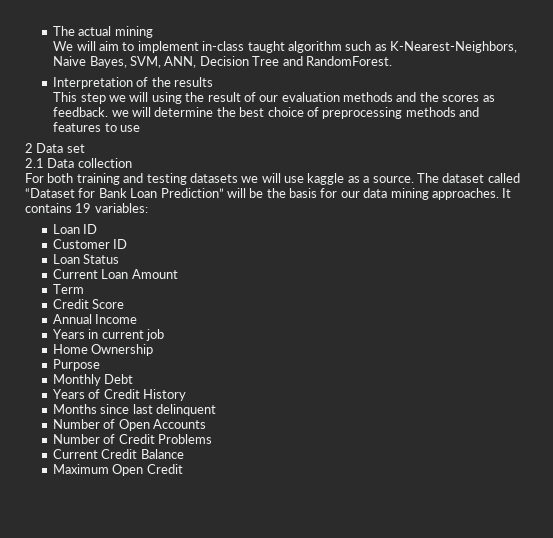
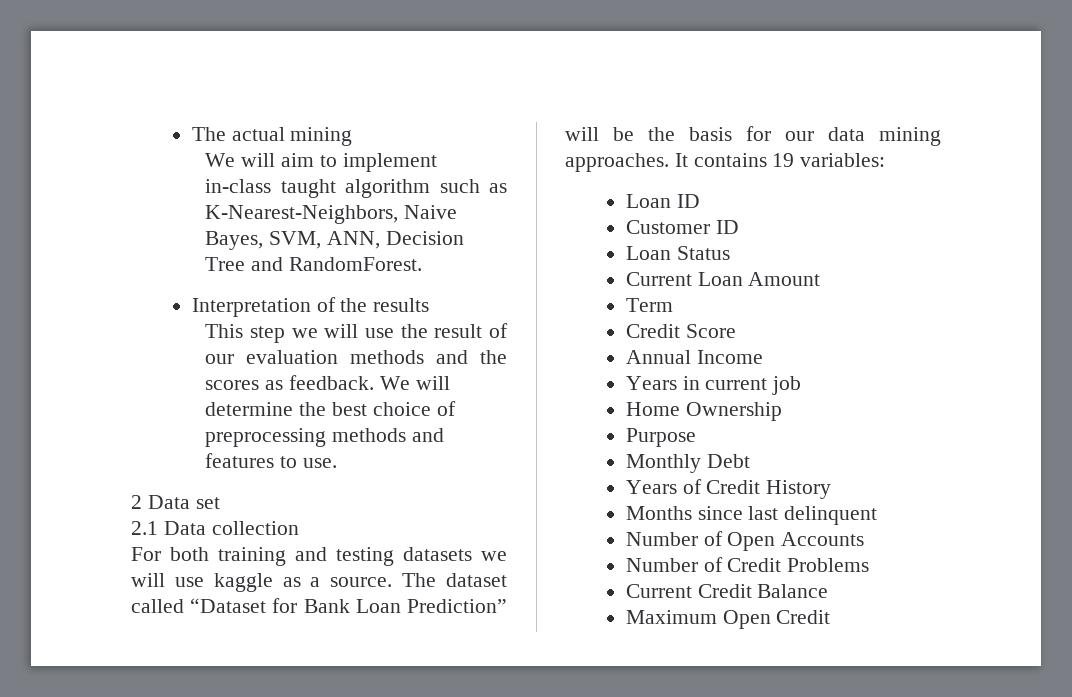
[151,92,182,104] using -> [365,328,395,338] use
[111,110,129,117] we -> [379,376,410,390] We
[120,125,141,132] use -> [303,458,338,468] use.

